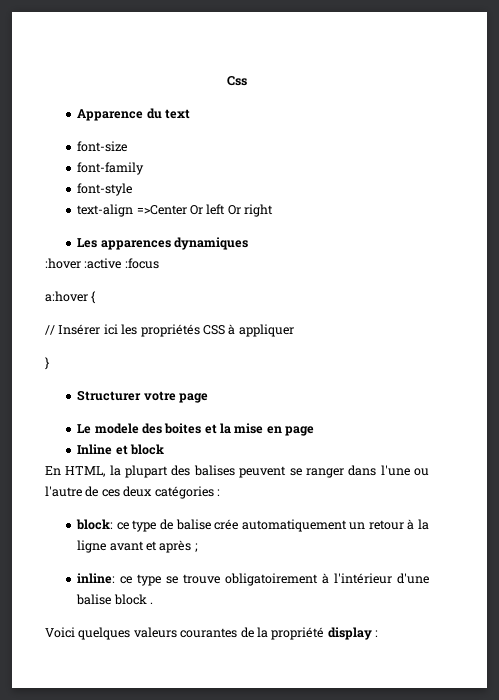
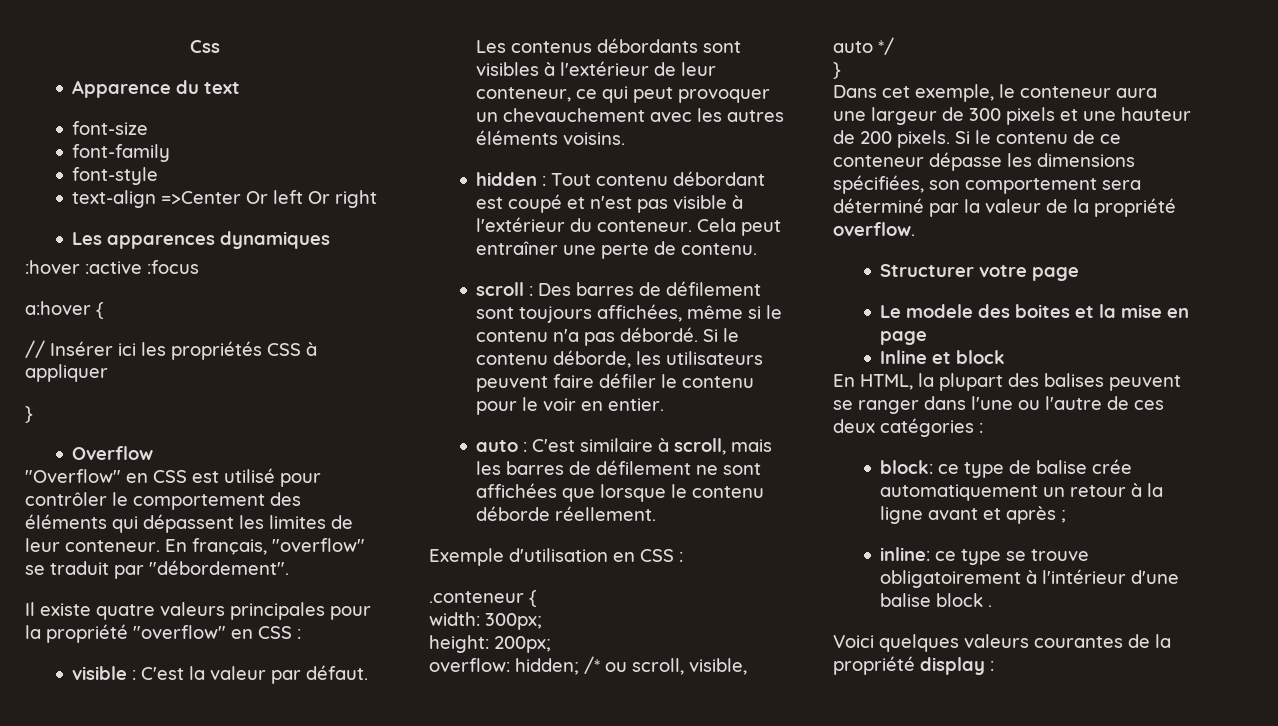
(49, 363) none -> [72,446,154,460] [25,468,321,487] [25,492,301,510] [25,514,353,533] [25,538,365,555] [25,560,289,579] [25,602,371,620] [25,624,301,643] [72,665,369,684] [476,38,742,53] [476,61,717,76] [476,86,771,103] [476,108,785,122] [476,130,626,145] [476,171,766,186] [476,194,744,213] [476,217,782,236] [476,241,758,259] [476,281,762,296] [476,304,783,323] [476,327,740,346] [476,350,764,368] [476,373,755,392] [476,397,665,415] [476,438,773,455] [476,460,762,475] [476,483,765,502] [476,506,657,521] [429,548,683,566] [429,590,537,607] [429,612,542,630] [429,635,551,653] [429,656,747,675] [833,37,894,55] [833,62,841,79] [833,84,1157,102] [833,107,1191,125] [833,130,1121,148] [833,152,1135,171] [833,175,1141,194] [833,198,1176,217] [833,222,915,236] // Overflow // "Overflow" en CSS est utilisé pour contrôler le comportement des éléments qui dépassent les limites de leur conteneur. En français, "overflow" se traduit par "débordement". // Il existe quatre valeurs principales pour la propriété "overflow" en CSS : // visible : C'est la valeur par défaut. Les contenus débordants sont visibles à l'extérieur de leur conteneur, ce qui peut provoquer un chevauchement avec les autres éléments voisins. // hidden : Tout contenu débordant est coupé et n'est pas visible à l'extérieur du conteneur. Cela peut entraîner une perte de contenu. // scroll : Des barres de défilement sont toujours affichées, même si le contenu n'a pas débordé. Si le contenu déborde, les utilisateurs peuvent faire défiler le contenu pour le voir en entier. // auto : C'est similaire à scroll, mais les barres de défilement ne sont affichées que lorsque le contenu déborde réellement. // Exemple d'utilisation en CSS : // .conteneur { // width: 300px; // height: 200px; // overflow: hidden; /* ou scroll, visible, auto */ // } // Dans cet exemple, le conteneur aura une largeur de 300 pixels et une hauteur de 200 pixels. Si le contenu de ce conteneur dépasse les dimensions spécifiées, son comportement sera déterminé par la valeur de la propriété overflow.

